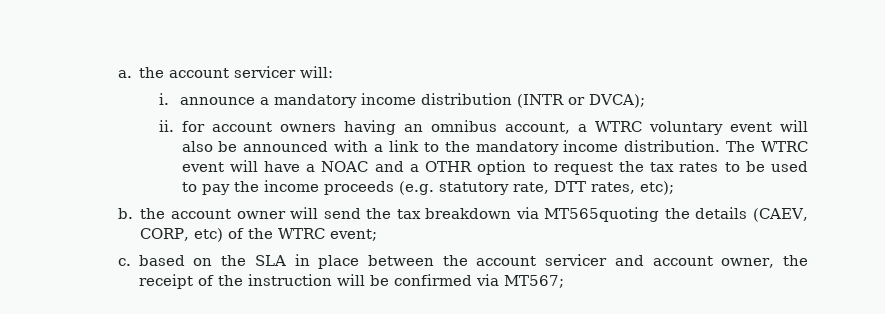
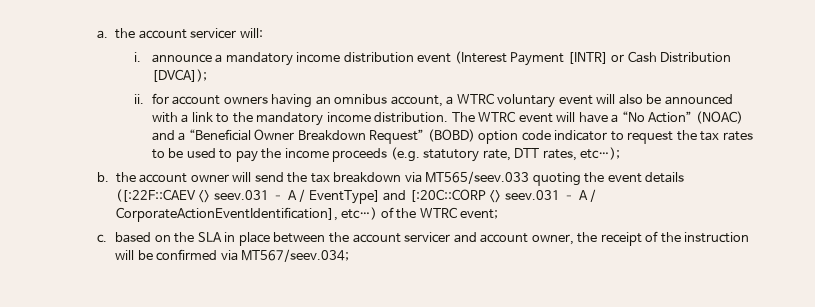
[516,94,645,108] (INTR or DVCA); -> [417,51,732,66] [151,69,207,82] event (Interest Payment [INTR] or Cash Distribution [DVCA]);
[321,160,527,175] NOAC and a OTHR option -> [621,111,743,124] [151,129,608,144] “No Action” (NOAC) and a “Beneficial Owner Breakdown Request” (BOBD) option code indicator
[639,181,674,195] etc); -> [580,147,621,160] etc…);
[544,207,809,222] [140,228,224,242] MT565quoting the details (CAEV, CORP, etc) -> [425,171,685,186] [115,189,597,204] [115,207,378,222] MT565/seev.033 quoting the event details ([:22F::CAEV <> seev.031 – A / EventType] and [:20C::CORP <> seev.031 – A / CorporateActionEventIdentification], etc…)
[503,275,564,288] MT567; -> [241,249,350,262] MT567/seev.034;

